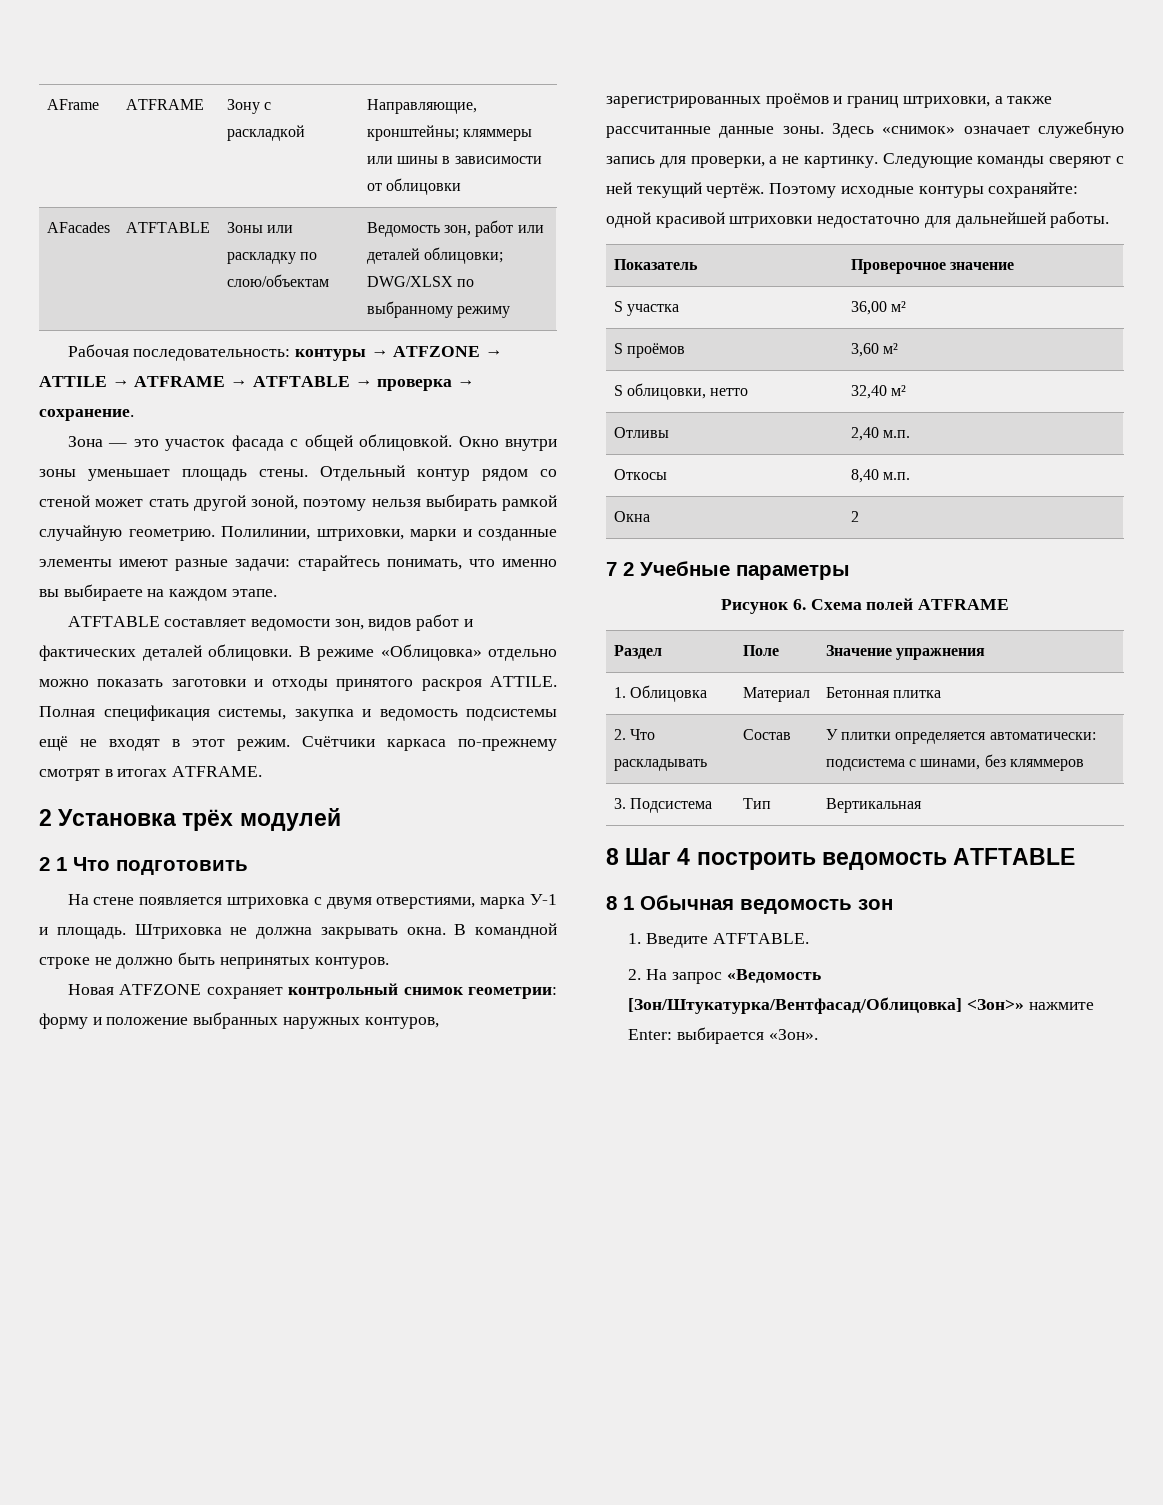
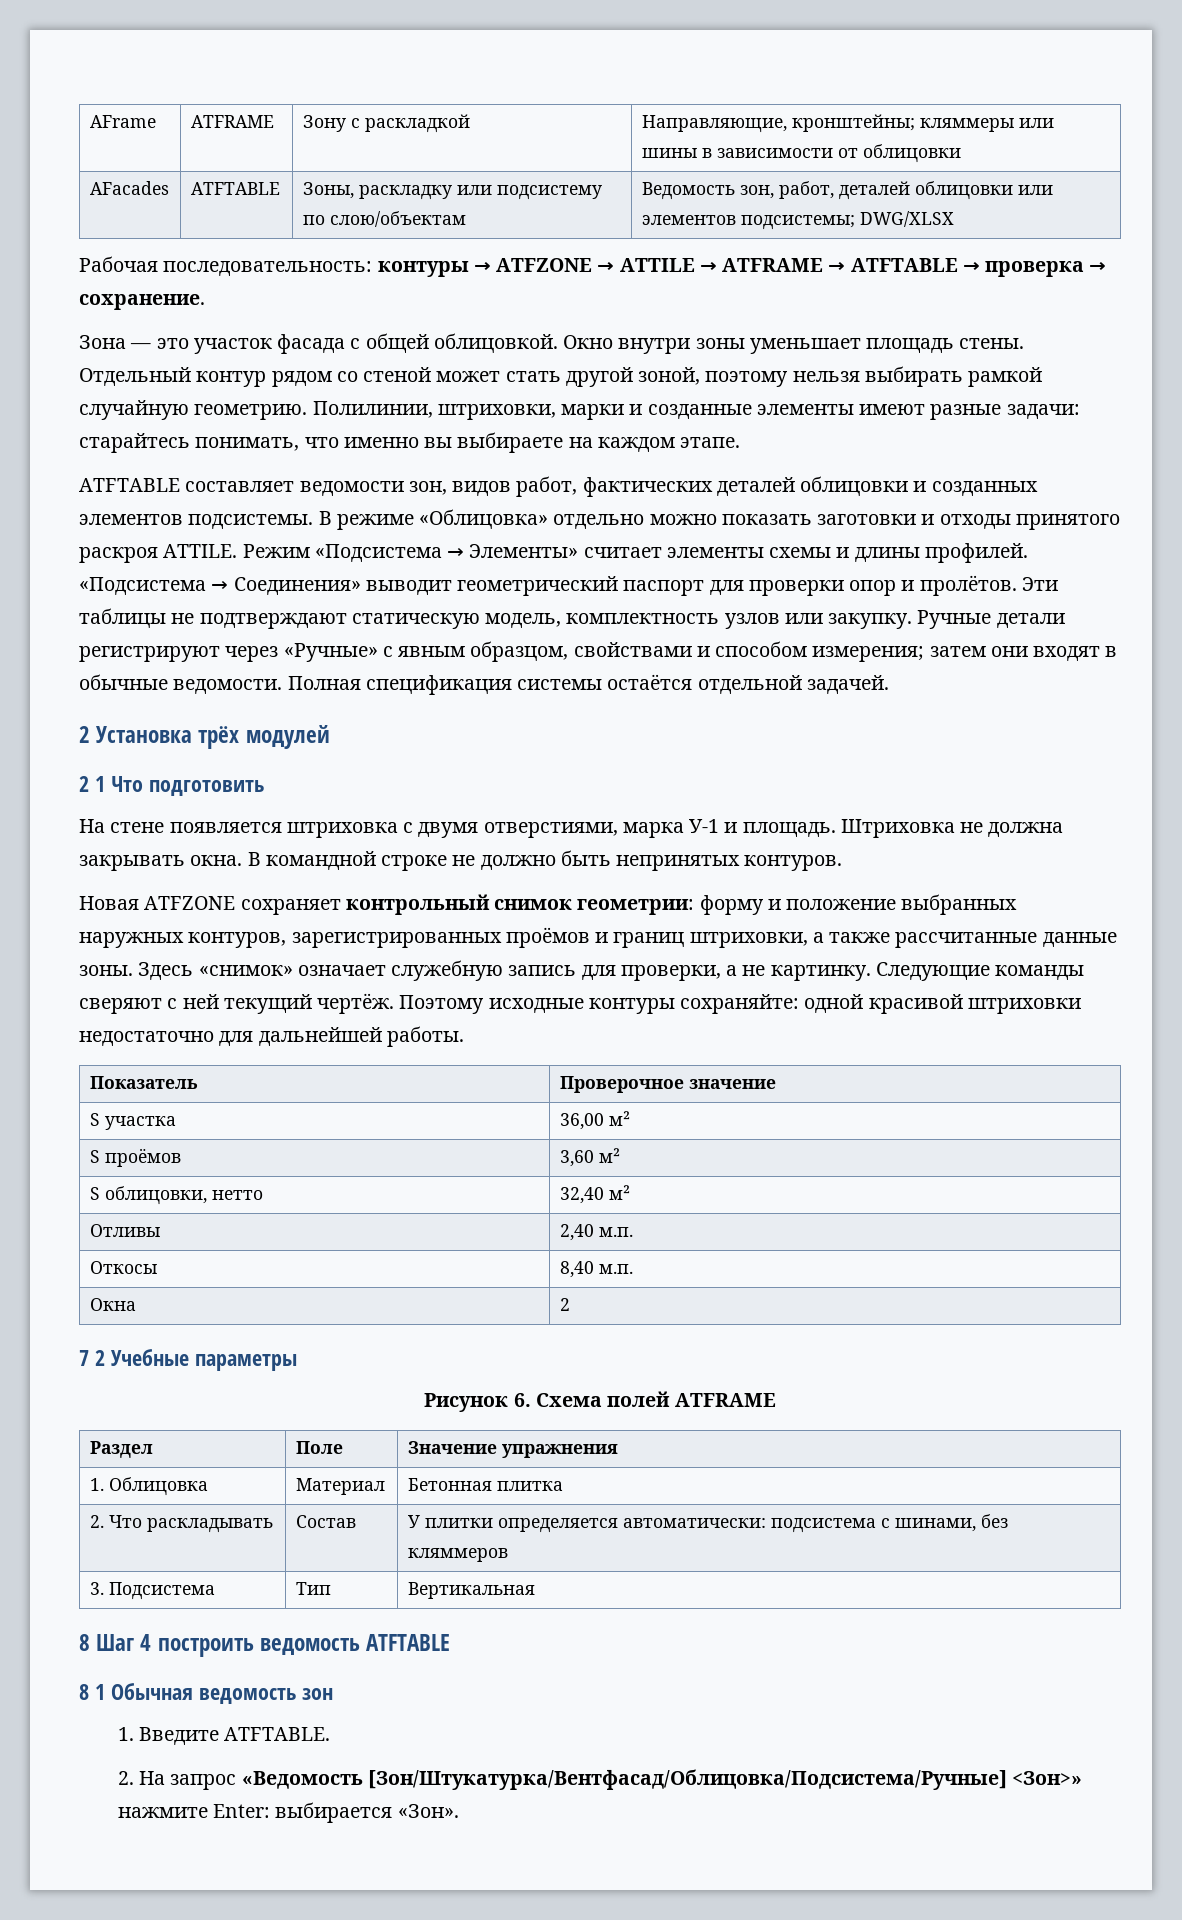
[226,222,294,233] [226,252,296,264] Зоны или раскладку -> [302,182,602,200] Зоны, раскладку или подсистему
[475,220,544,237] [366,247,504,264] [366,276,475,287] [366,301,511,318] работ или деталей облицовки; DWG/XLSX по выбранному режиму -> [778,181,1053,200] [641,211,954,230] работ, деталей облицовки или элементов подсистемы; DWG/XLSX
[416,614,473,631] [39,644,292,661] работ и фактических деталей облицовки. -> [516,476,1038,497] [79,514,314,529] работ, фактических деталей облицовки и созданных элементов подсистемы.
[39,705,557,721] [39,736,557,751] [39,766,263,781] Полная спецификация системы, закупка и ведомость подсистемы ещё не входят в этот режим. Счётчики каркаса по-прежнему смотрят в итогах ATFRAME. -> [242,543,1028,563] [79,575,1058,596] [79,608,1065,629] [79,641,1118,662] [79,674,889,695] Режим «Подсистема → Элементы» считает элементы схемы и длины профилей. «Подсистема → Соединения» выводит геометрический паспорт для проверки опор и пролётов. Эти таблицы не подтверждают статическую модель, комплектность узлов или закупку. Ручные детали регистрируют через «Ручные» с явным образцом, свойствами и способом измерения; затем они входят в обычные ведомости. Полная спецификация системы остаётся отдельной задачей.
[628,997,963,1014] [Зон/Штукатурка/Вентфасад/Облицовка] -> [367,1769,1007,1790] [Зон/Штукатурка/Вентфасад/Облицовка/Подсистема/Ручные]

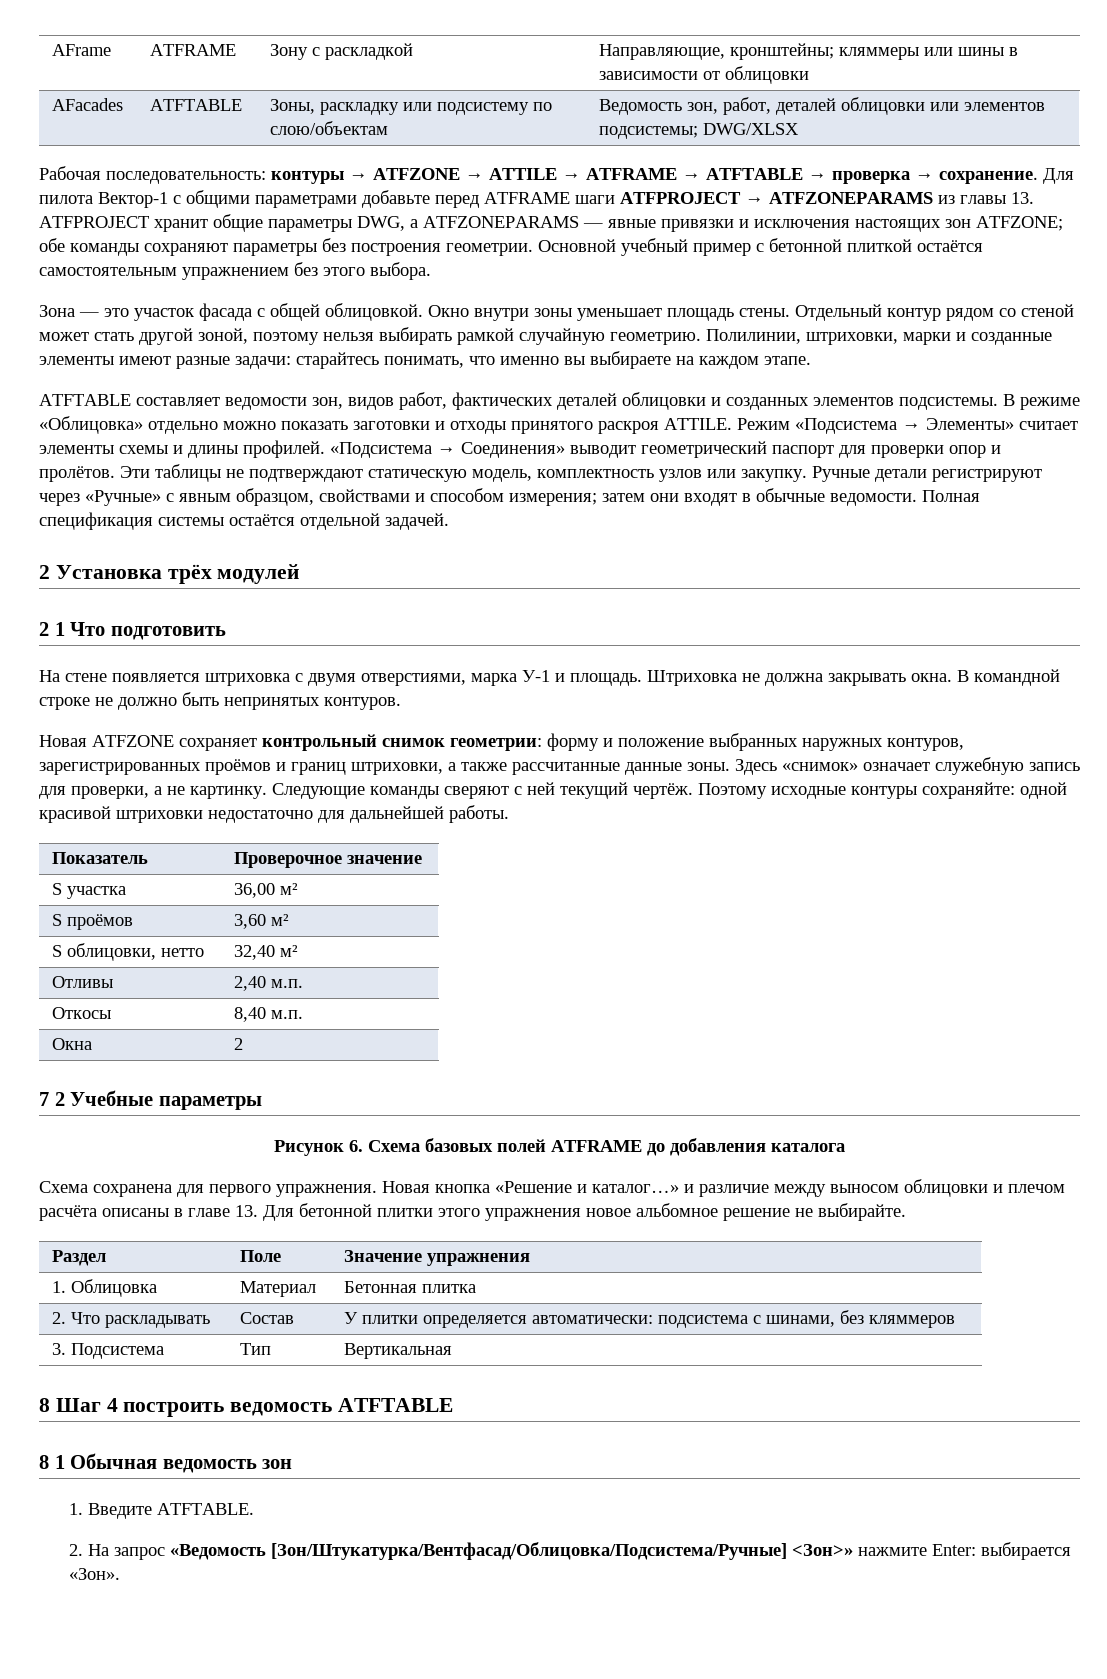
(205, 302) none -> [1043,168,1074,184] [39,190,1034,208] [39,214,1063,232] [39,238,983,256] [39,262,431,280] Для пилота Вектор-1 с общими параметрами добавьте перед ATFRAME шаги ATFPROJECT → ATFZONEPARAMS из главы 13. ATFPROJECT хранит общие параметры DWG, а ATFZONEPARAMS — явные привязки и исключения настоящих зон ATFZONE; обе команды сохраняют параметры без построения геометрии. Основной учебный пример с бетонной плиткой остаётся самостоятельным упражнением без этого выбора.
(602, 1400) none -> [425,1138,493,1152] базовых
(776, 1400) none -> [647,1138,845,1156] [39,1179,1065,1197] [39,1203,906,1221] до добавления каталога // Схема сохранена для первого упражнения. Новая кнопка «Решение и каталог…» и различие между выносом облицовки и плечом расчёта описаны в главе 13. Для бетонной плитки этого упражнения новое альбомное решение не выбирайте.

